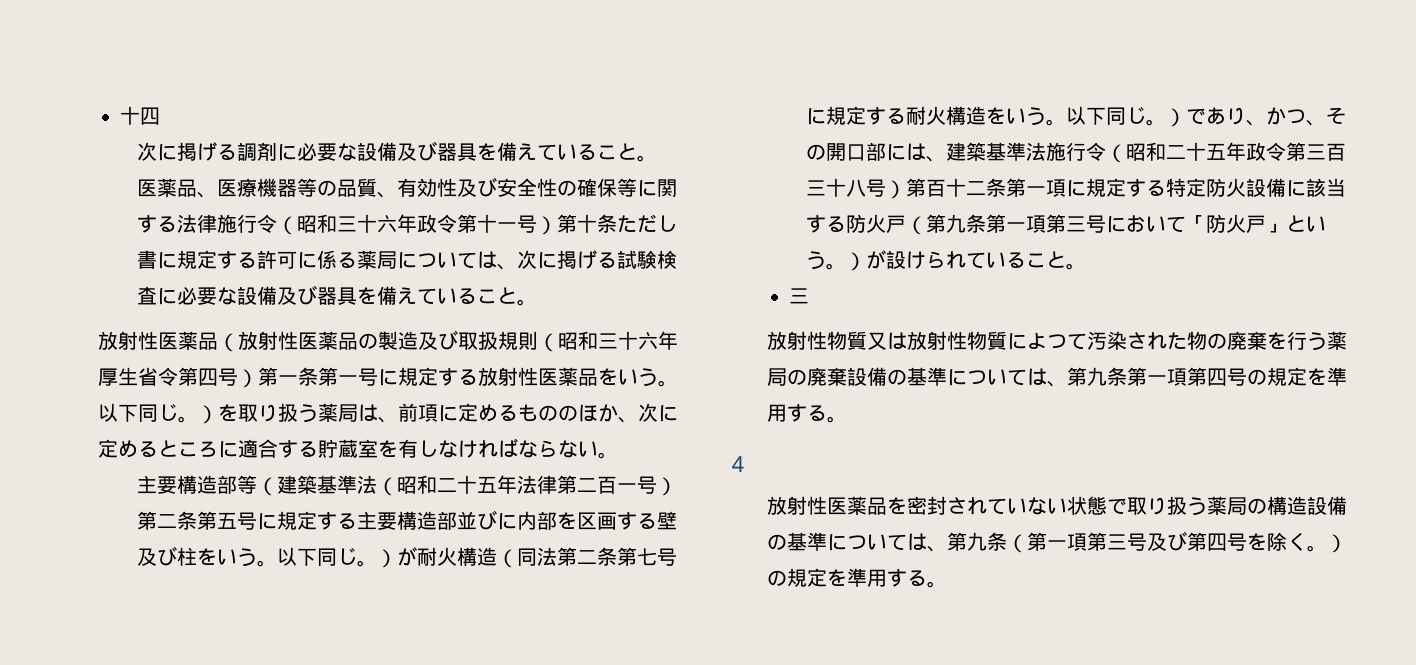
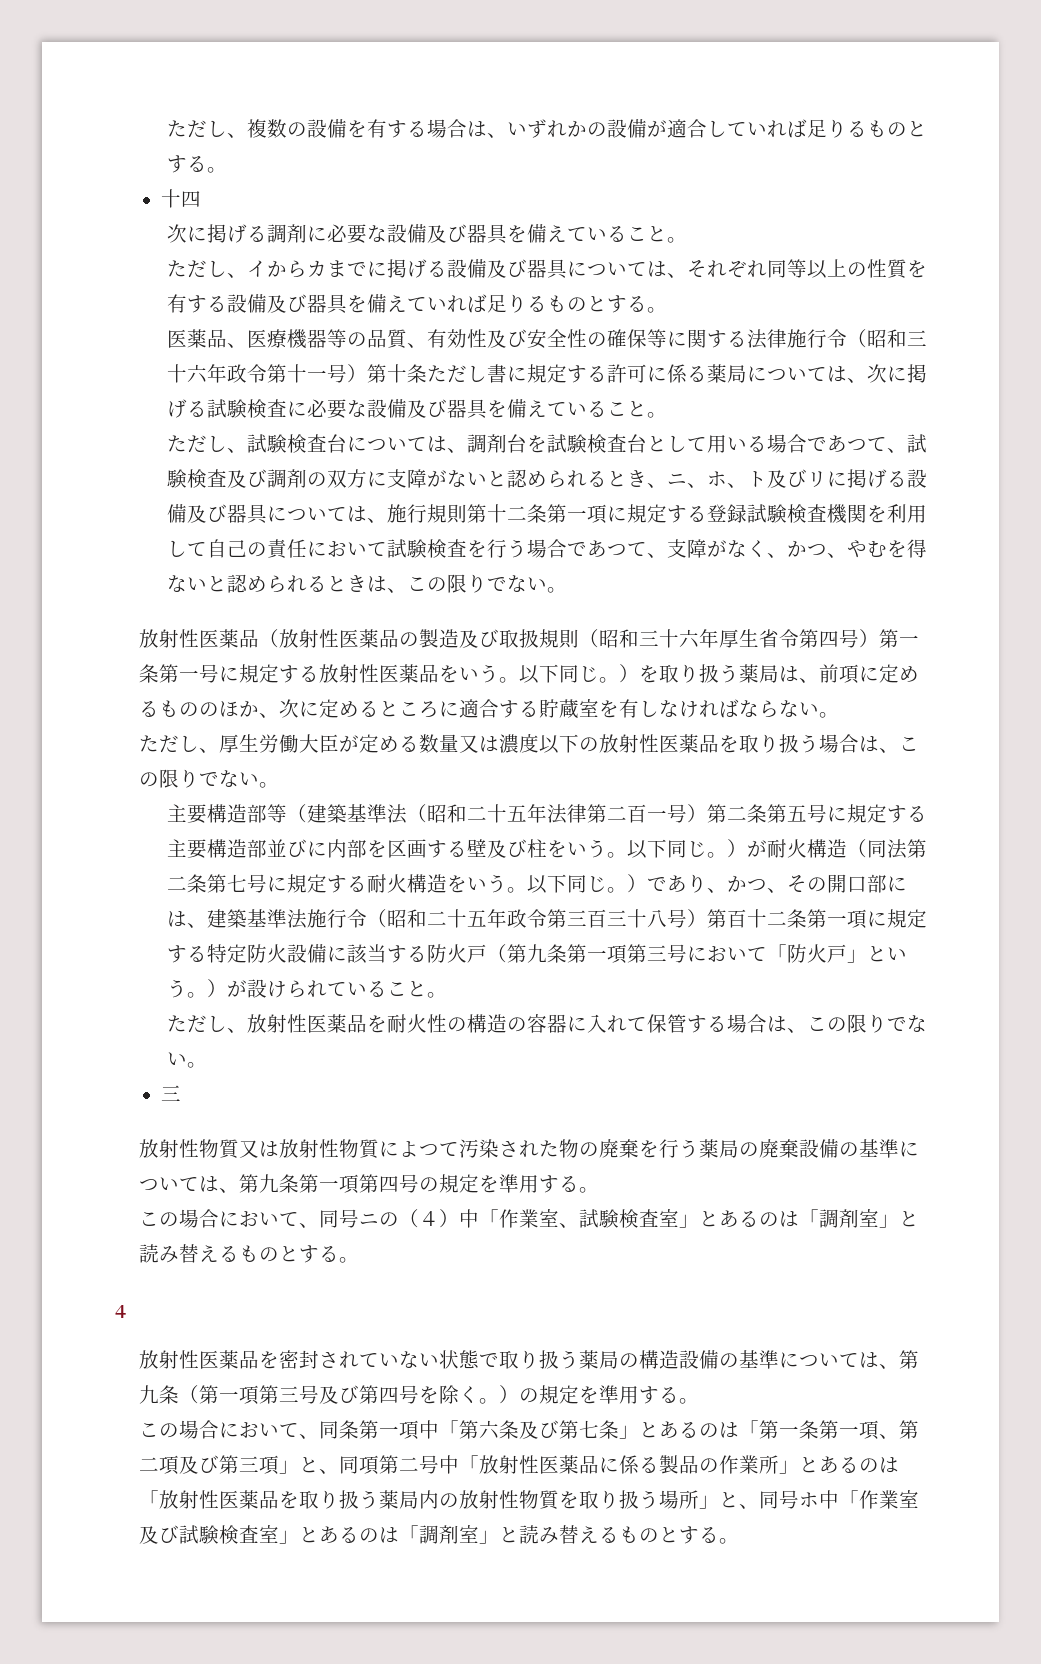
(119, 115) none -> [166,119,927,138] [166,155,227,173] ただし、複数の設備を有する場合は、いずれかの設備が適合していれば足りるものとする。 //
(658, 158) none -> [166,259,927,279] [166,294,667,314] // ただし、イからカまでに掲げる設備及び器具については、それぞれ同等以上の性質を有する設備及び器具を備えていれば足りるものとする。
(538, 302) none -> [166,434,927,453] [165,469,927,488] [166,504,927,524] [166,539,927,559] [166,574,567,593] // ただし、試験検査台については、調剤台を試験検査台として用いる場合であつて、試験検査及び調剤の双方に支障がないと認められるとき、ニ、ホ、ト及びリに掲げる設備及び器具については、施行規則第十二条第一項に規定する登録試験検査機関を利用して自己の責任において試験検査を行う場合であつて、支障がなく、かつ、やむを得ないと認められるときは、この限りでない。
(618, 455) none -> [139,734,920,754] [139,769,280,788] // ただし、厚生労働大臣が定める数量又は濃度以下の放射性医薬品を取り扱う場合は、この限りでない。
(1087, 266) none -> [166,1014,927,1033] [166,1052,207,1068] // ただし、放射性医薬品を耐火性の構造の容器に入れて保管する場合は、この限りでない。
(847, 419) none -> [139,1209,920,1228] [139,1244,360,1263] // この場合において、同号ニの（４）中「作業室、試験検査室」とあるのは「調剤室」と読み替えるものとする。
(947, 584) none -> [139,1420,920,1440] [139,1455,900,1475] [139,1490,920,1510] [139,1525,740,1544] // この場合において、同条第一項中「第六条及び第七条」とあるのは「第一条第一項、第二項及び第三項」と、同項第二号中「放射性医薬品に係る製品の作業所」とあるのは「放射性医薬品を取り扱う薬局内の放射性物質を取り扱う場所」と、同号ホ中「作業室及び試験検査室」とあるのは「調剤室」と読み替えるものとする。

